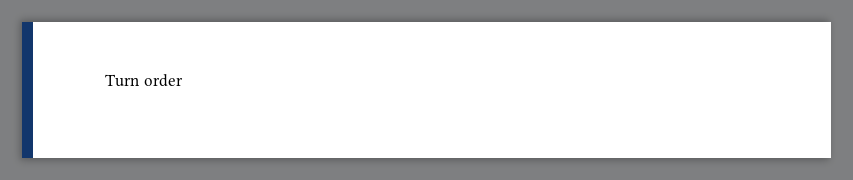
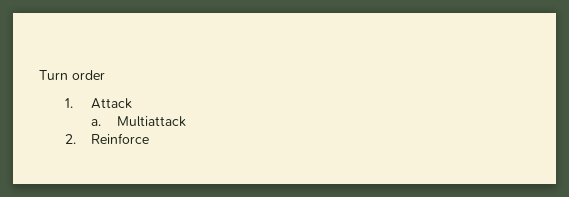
(183, 80) none -> [65,98,133,109] [91,116,187,127] [65,133,150,144] // 1. Attack // a. Multiattack // 2. Reinforce

